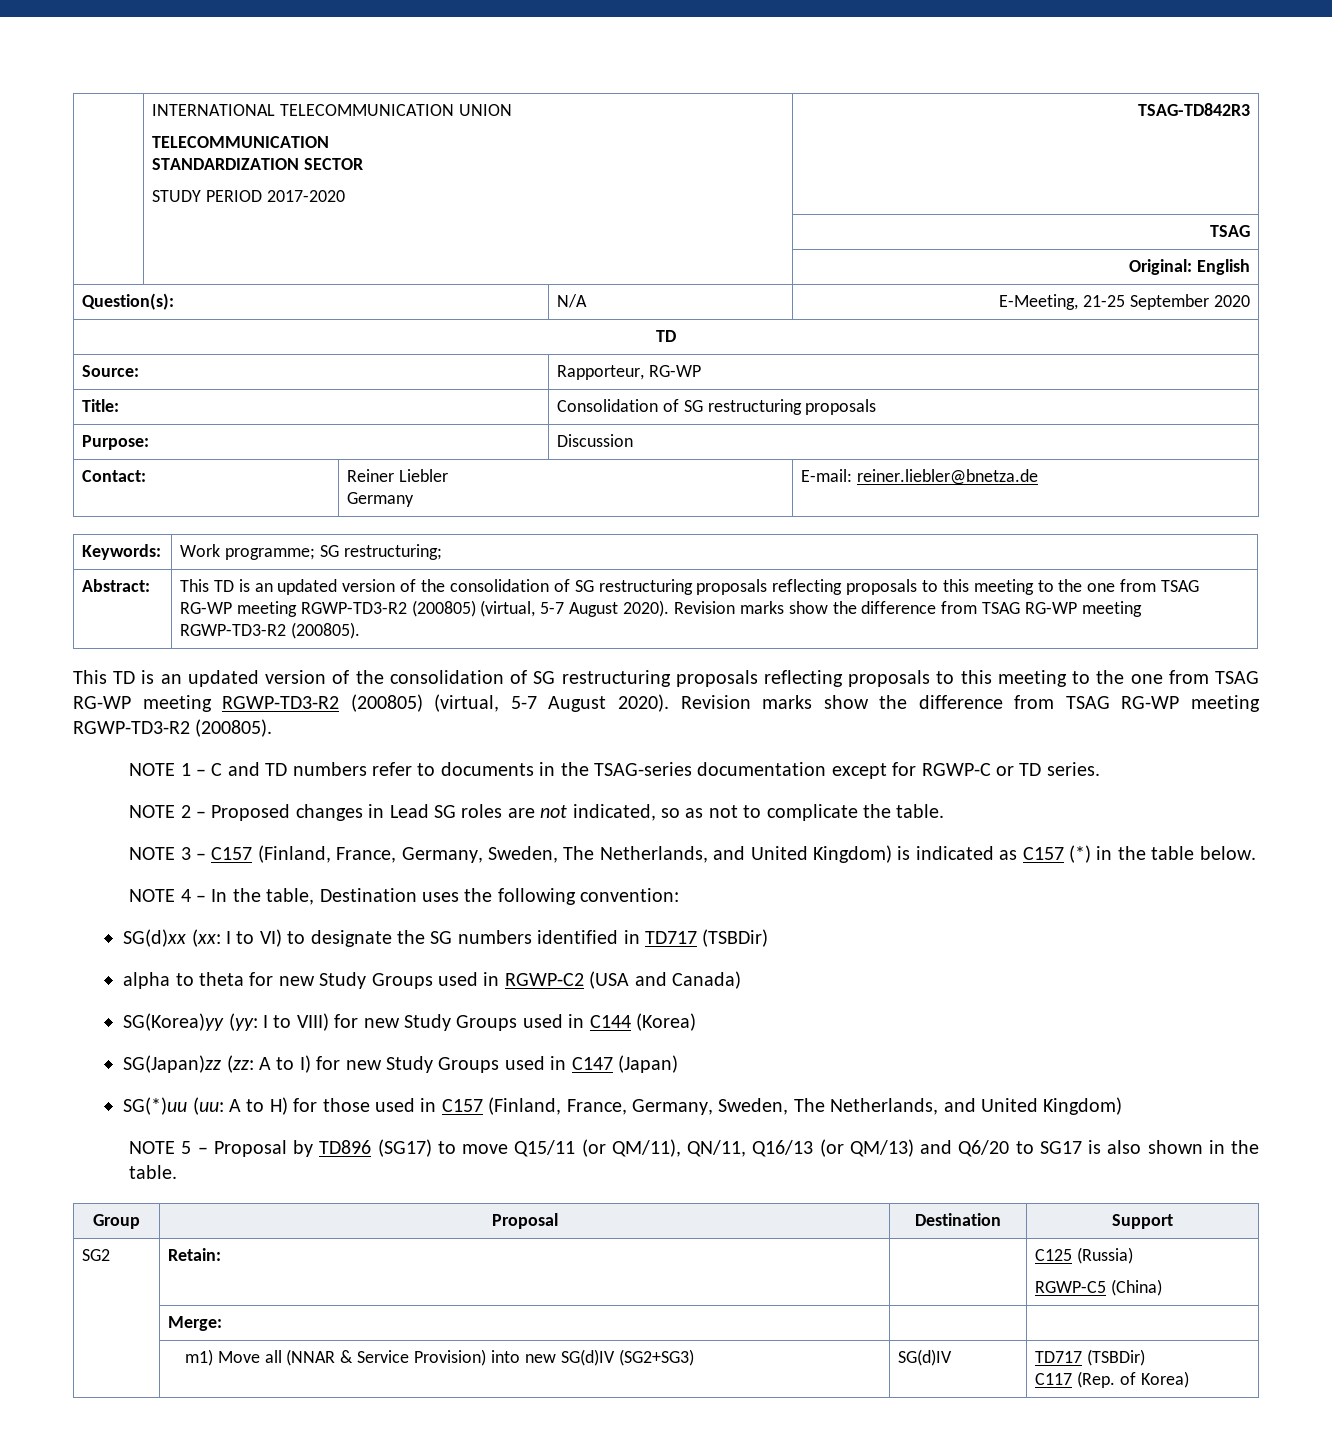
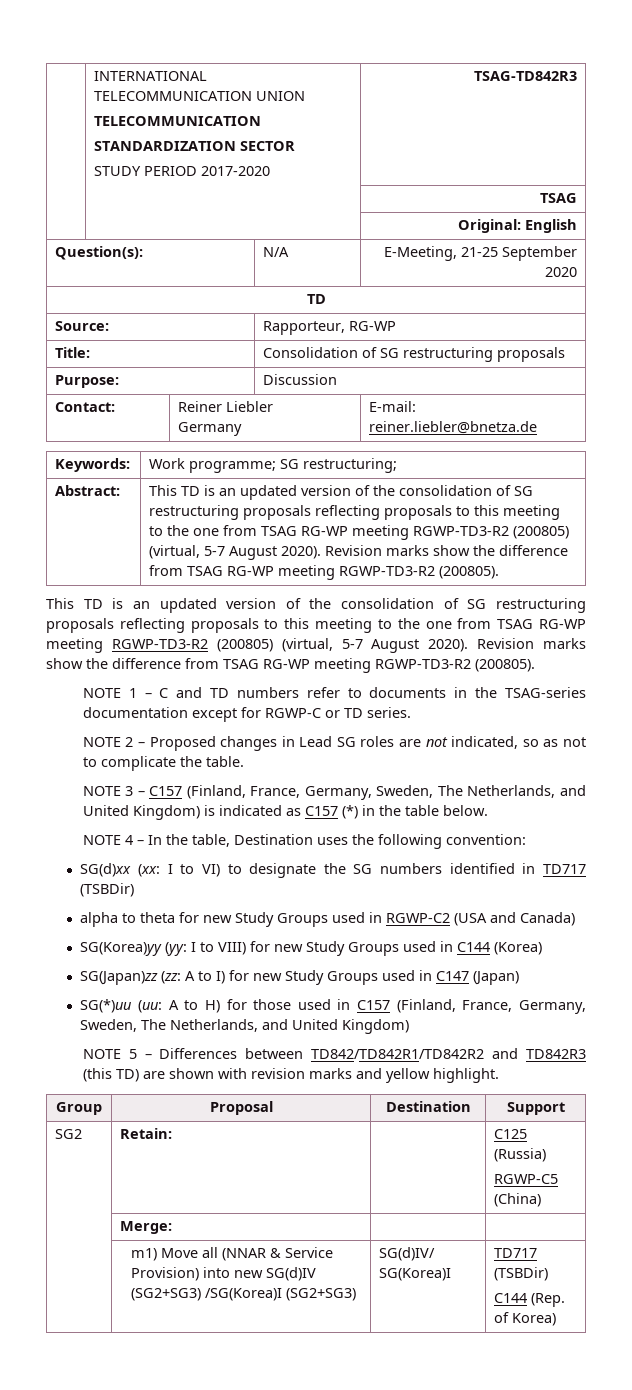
[213,1139,1260,1157] [129,1165,178,1179] Proposal by TD896 (SG17) to move Q15/11 (or QM/11), QN/11, Q16/13 (or QM/13) and Q6/20 to SG17 is also shown in the table. -> [159,1048,586,1059] [82,1068,499,1083] Differences between TD842/TD842R1/TD842R2 and TD842R3 (this TD) are shown with revision marks and yellow highlight.
[898,1349,953,1366] [1035,1349,1145,1366] [1035,1373,1073,1385] | SG(d)IV | TD717 (TSBDir) // C117 -> [205,1288,357,1301] [379,1247,436,1261] [379,1268,452,1281] [494,1248,538,1258] [494,1267,549,1281] [494,1293,528,1303] /SG(Korea)I (SG2+SG3) | SG(d)IV/ SG(Korea)I | TD717 (TSBDir) // C144

